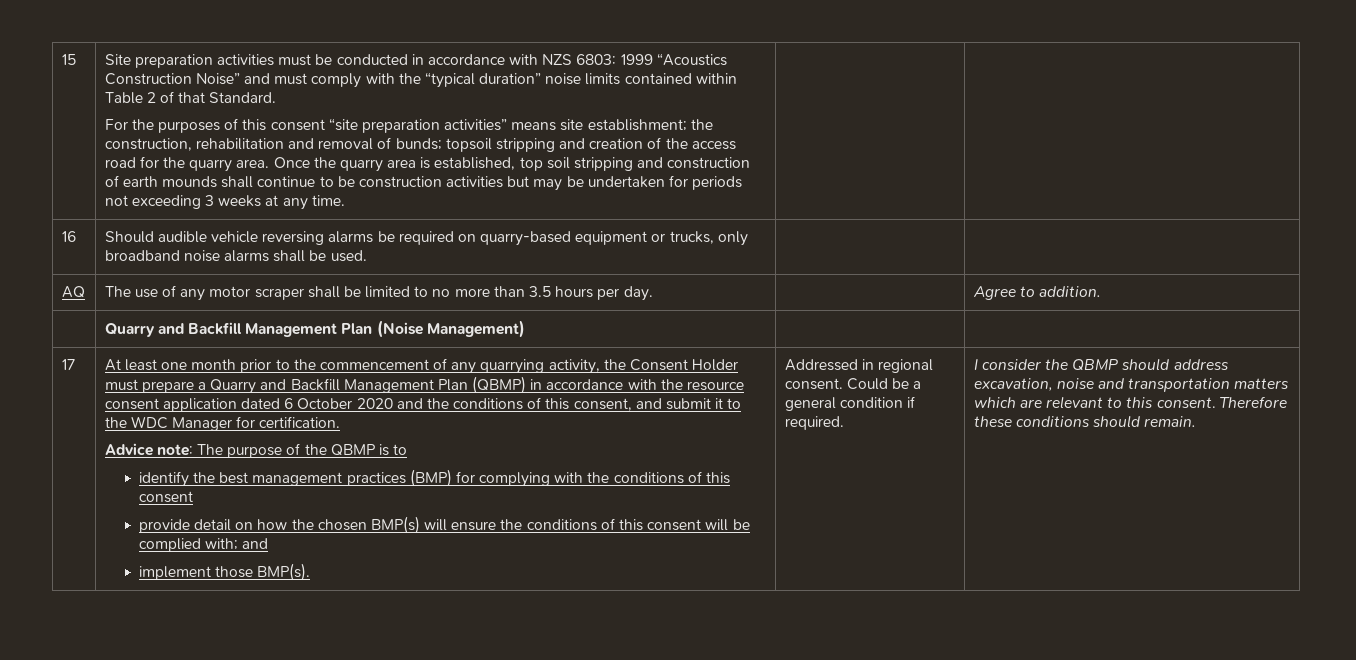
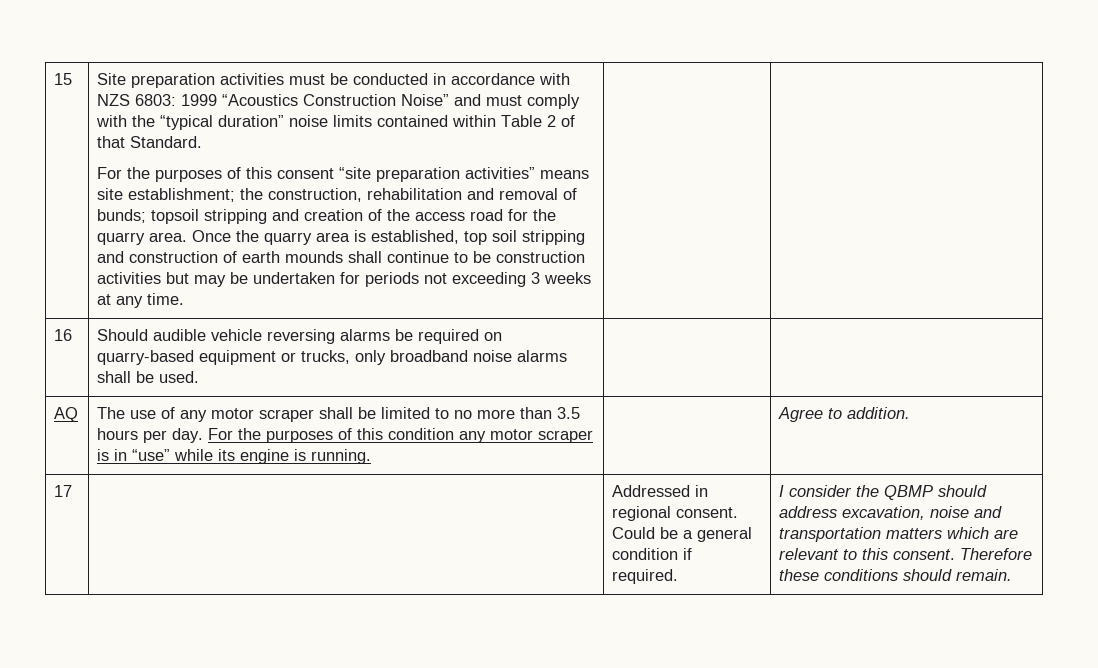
[972,286,1101,300] [104,320,525,338] [61,359,75,370] [104,358,739,374] [104,376,744,394] [104,397,742,412] [104,416,341,431] [104,443,408,458] [138,469,730,487] [138,491,193,503] [138,516,750,534] [138,538,269,552] [138,563,311,581] | | Agree to addition. // | Quarry and Backfill Management Plan (Noise Management) | | // 17 | At least one month prior to the commencement of any quarrying activity, the Consent Holder must prepare a Quarry and Backfill Management Plan (QBMP) in accordance with the resource consent application dated 6 October 2020 and the conditions of this consent, and submit it to the WDC Manager for certification. // Advice note: The purpose of the QBMP is to // identify the best management practices (BMP) for complying with the conditions of this consent // provide detail on how the chosen BMP(s) will ensure the conditions of this consent will be complied with; and // implement those BMP(s). -> [208,428,594,443] [97,449,372,464] [778,407,911,422] [54,485,73,497] For the purposes of this condition any motor scraper is in “use” while its engine is running. | | Agree to addition. // 17 |

